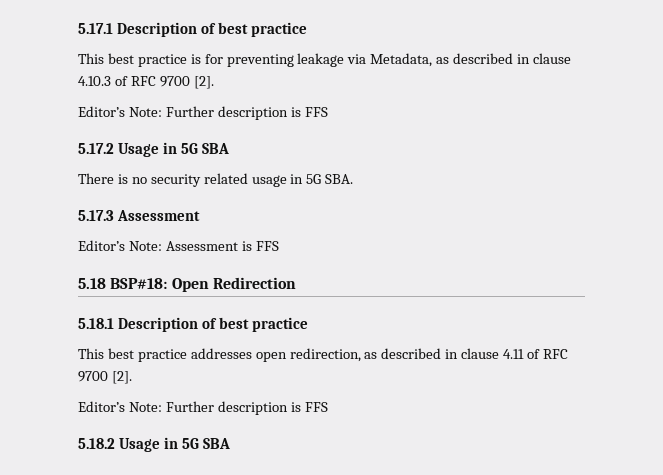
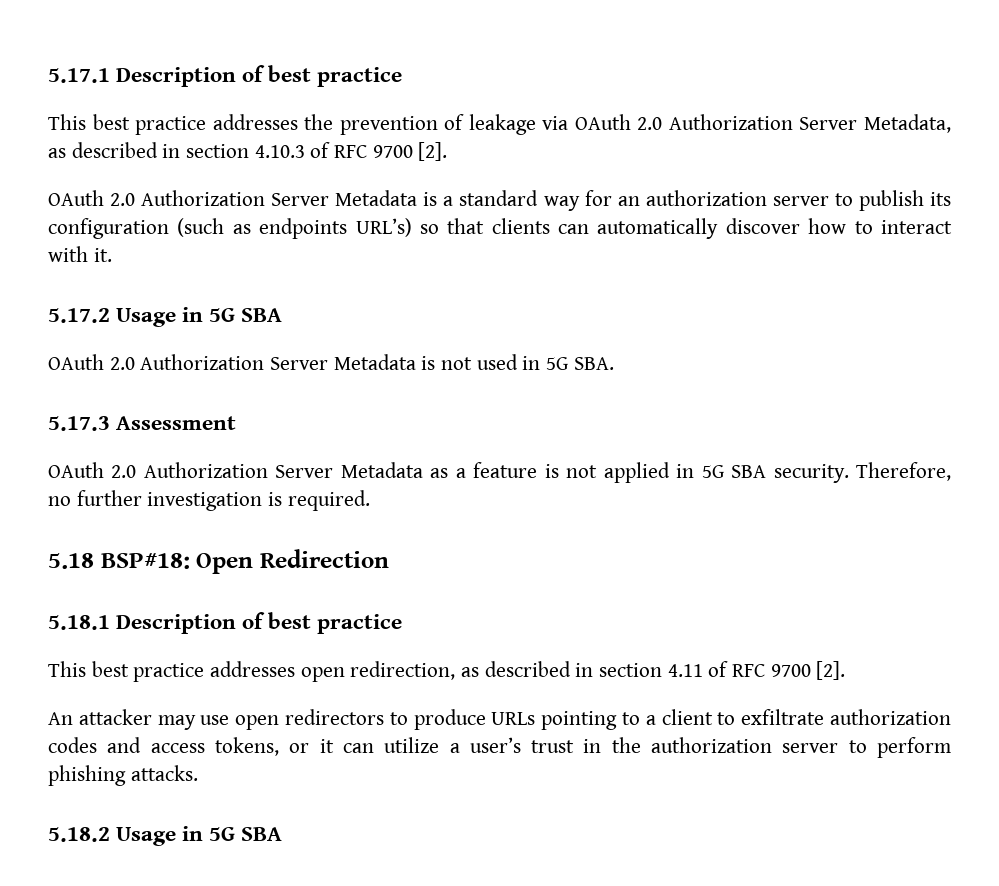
[190,53,367,67] is for preventing leakage via -> [212,114,858,135] addresses the prevention of leakage via OAuth 2.0 Authorization Server
[532,53,571,64] clause -> [186,144,250,158] section
[78,106,328,120] Editor’s Note: Further description is FFS -> [48,190,952,211] [48,218,952,239] [48,246,112,262] OAuth 2.0 Authorization Server Metadata is a standard way for an authorization server to publish its configuration (such as endpoints URL’s) so that clients can automatically discover how to interact with it.
[78,173,287,187] There is no security related usage -> [48,354,518,370] OAuth 2.0 Authorization Server Metadata is not used
[78,240,279,251] Editor’s Note: Assessment is FFS -> [48,462,952,483] [48,490,370,511] OAuth 2.0 Authorization Server Metadata as a feature is not applied in 5G SBA security. Therefore, no further investigation is required.
[461,348,500,359] clause -> [599,663,663,677] section
[78,401,328,415] Editor’s Note: Further description is FFS -> [48,709,951,730] [48,737,951,758] [48,765,198,786] An attacker may use open redirectors to produce URLs pointing to a client to exfiltrate authorization codes and access tokens, or it can utilize a user’s trust in the authorization server to perform phishing attacks.

